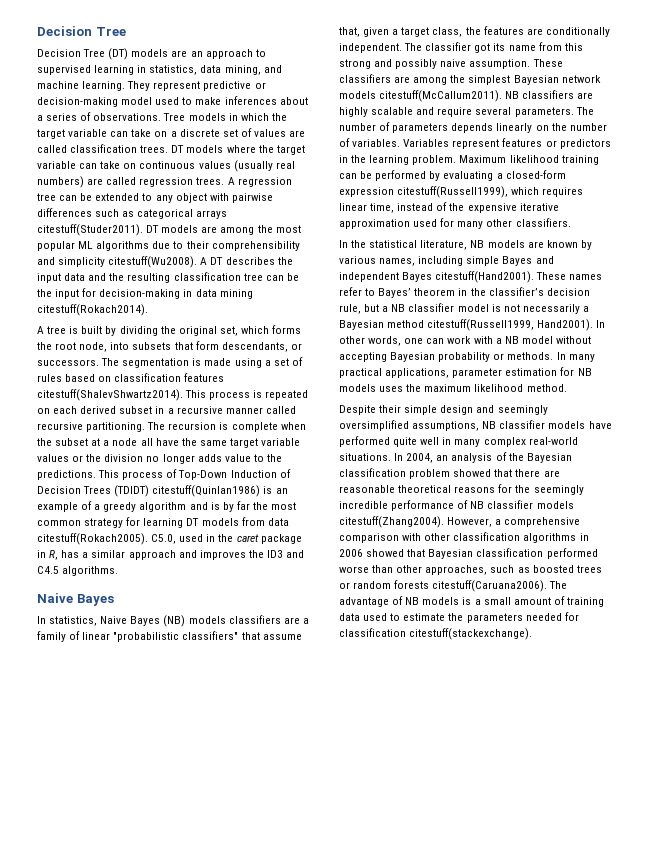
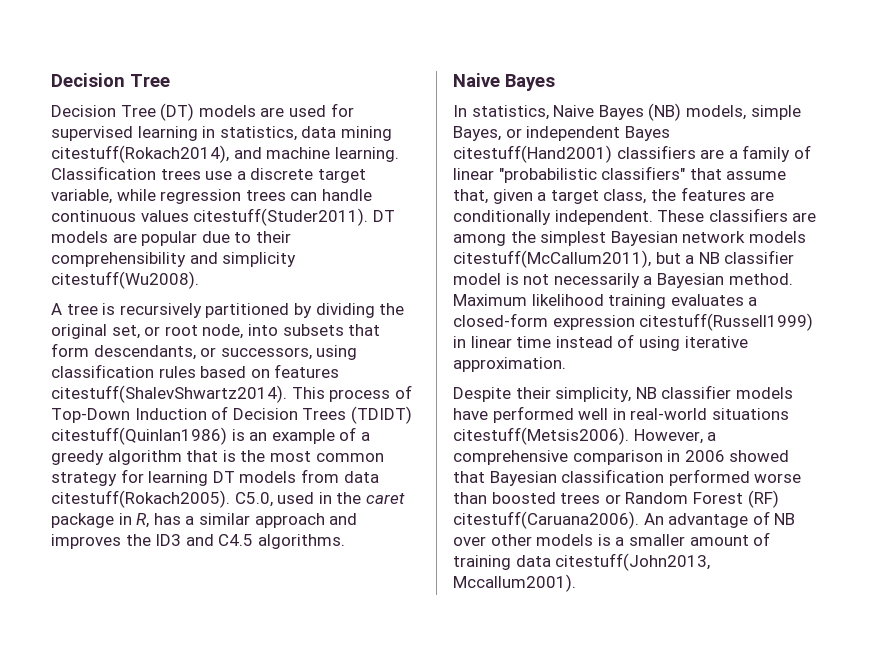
[190,49,266,59] an approach to -> [288,103,354,117] used for
[224,65,261,75] mining, -> [340,126,392,141] [51,145,229,163] mining citestuff(Rokach2014),
[127,81,266,91] [37,96,308,107] [37,112,287,121] [37,128,306,139] [37,144,305,155] [37,160,295,172] [37,176,292,188] [37,193,273,203] [37,208,228,219] [37,224,301,236] [37,241,150,251] They represent predictive or decision-making model used to make inferences about a series of observations. Tree models in which the target variable can take on a discrete set of values are called classification trees. DT models where the target variable can take on continuous values (usually real numbers) are called regression trees. A regression tree can be extended to any object with pairwise differences such as categorical arrays citestuff(Studer2011). DT models are among the most popular ML algorithms -> [51,166,366,183] [51,189,372,204] [51,208,395,226] [51,231,198,246] Classification trees use a discrete target variable, while regression trees can handle continuous values citestuff(Studer2011). DT models are popular
[200,257,293,265] [37,272,299,283] [37,288,253,299] [37,304,148,316] A DT describes the input data and the resulting classification tree can be the input for decision-making in data mining citestuff(Rokach2014). -> (199, 280) none
[81,326,103,334] built -> [119,303,290,318] recursively partitioned
[240,325,302,334] [37,342,52,350] which forms the -> [144,326,161,336] or
[37,357,303,368] successors. The segmentation is made using a set of -> [220,345,358,360] [51,364,154,378] successors, using classification
[114,373,182,382] classification -> (270, 373) none
[253,390,309,400] [37,406,296,414] [37,422,306,432] [37,438,301,448] [37,454,282,464] [37,470,164,480] is repeated on each derived subset in a recursive manner called recursive partitioning. The recursion is complete when the subset at a node all have the same target variable values or the division no longer adds value to the predictions. This process -> (391, 395) none
[189,501,250,512] and is by far -> [186,450,236,462] that is
[188,616,226,624] models -> [685,105,801,120] [453,126,670,141] [453,145,612,163] models, simple Bayes, or independent Bayes citestuff(Hand2001)
[404,42,583,53] [339,59,531,69] The classifier got its name from this strong and possibly naive assumption. -> (653, 217) none
[379,90,594,102] [339,107,594,117] [339,122,607,133] [339,138,611,149] [339,155,599,165] [339,170,566,181] [339,186,584,198] [339,202,559,213] [339,218,571,229] [339,240,592,250] [339,256,554,266] [339,271,603,283] [339,287,590,298] [339,304,361,314] citestuff(McCallum2011). NB classifiers are highly scalable and require several parameters. The number of parameters depends linearly on the number of variables. Variables represent features or predictors in the learning problem. Maximum likelihood training can be performed by evaluating a closed-form expression citestuff(Russell1999), which requires linear time, instead of the expensive iterative approximation used for many other classifiers. // In the statistical literature, NB models are known by various names, including simple Bayes and independent Bayes citestuff(Hand2001). These names refer to Bayes’ theorem in the classifier’s decision rule, -> [453,250,651,268] citestuff(McCallum2011),
[387,319,606,331] [339,336,591,346] [339,352,595,362] [339,367,592,378] [339,384,567,392] [339,405,548,415] [339,420,480,431] method citestuff(Russell1999, Hand2001). In other words, one can work with a NB model without accepting Bayesian probability or methods. In many practical applications, parameter estimation for NB models uses the maximum likelihood method. // Despite their simple design and seemingly oversimplified assumptions, -> [728,273,793,285] [453,294,758,309] [453,313,814,331] [453,334,748,351] [453,357,566,372] [453,387,632,402] method. Maximum likelihood training evaluates a closed-form expression citestuff(Russell1999) in linear time instead of using iterative approximation. // Despite their simplicity,
[393,437,418,447] quite -> (574, 414) none
[454,437,578,447] [339,452,572,463] [339,468,560,479] [339,484,584,495] [339,500,574,511] [339,516,581,528] [339,532,577,543] many complex real-world situations. In 2004, an analysis of the Bayesian classification problem showed that there are reasonable theoretical reasons for the seemingly incredible performance of NB classifier models citestuff(Zhang2004). However, a comprehensive comparison with other classification algorithms -> [630,408,789,420] [453,427,717,445] [453,450,663,465] real-world situations citestuff(Metsis2006). However, a comprehensive comparison
[396,565,602,575] [339,580,568,592] other approaches, such as boosted trees or random forests citestuff(Caruana2006). The -> [491,490,779,508] [453,511,664,529] boosted trees or Random Forest (RF) citestuff(Caruana2006). An
(420, 601) none -> [453,534,532,546] over other
[483,597,511,605] small -> [628,534,685,546] smaller
[363,612,579,623] [339,628,533,640] used to estimate the parameters needed for classification citestuff(stackexchange). -> [555,553,711,571] [453,574,576,592] citestuff(John2013, Mccallum2001).

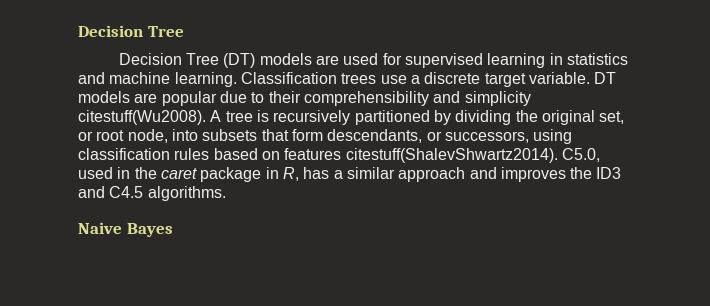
[219,126,392,141] [51,145,229,163] statistics, data mining citestuff(Rokach2014), -> [566,53,628,65] statistics
[51,189,372,204] [51,208,369,226] variable, while regression trees can handle continuous values citestuff(Studer2011). -> [528,72,590,84] variable.
(199, 280) // -> (206, 117) none
[291,385,412,402] [51,406,412,424] [51,427,370,445] [51,450,384,465] [51,469,379,486] [51,490,230,508] This process of Top-Down Induction of Decision Trees (TDIDT) citestuff(Quinlan1986) is an example of a greedy algorithm that is the most common strategy for learning DT models from data citestuff(Rokach2005). -> (558, 155) none
[453,103,801,121] [453,126,670,141] [453,145,811,163] [453,166,787,183] [453,187,775,204] [453,208,817,225] [453,231,806,246] [453,250,795,268] [453,273,793,288] [453,294,758,309] [453,313,814,331] [453,334,748,351] [453,357,566,372] [453,385,793,402] [453,406,789,423] [453,427,717,445] [453,450,790,465] [453,469,802,486] [453,490,779,508] [453,511,796,529] [453,532,771,546] [453,553,711,571] [453,574,576,592] // In statistics, Naive Bayes (NB) models, simple Bayes, or independent Bayes citestuff(Hand2001) classifiers are a family of linear "probabilistic classifiers" that assume that, given a target class, the features are conditionally independent. These classifiers are among the simplest Bayesian network models citestuff(McCallum2011), but a NB classifier model is not necessarily a Bayesian method. Maximum likelihood training evaluates a closed-form expression citestuff(Russell1999) in linear time instead of using iterative approximation. // Despite their simplicity, NB classifier models have performed well in real-world situations citestuff(Metsis2006). However, a comprehensive comparison in 2006 showed that Bayesian classification performed worse than boosted trees or Random Forest (RF) citestuff(Caruana2006). An advantage of NB over other models is a smaller amount of training data citestuff(John2013, Mccallum2001). -> (173, 230) none

